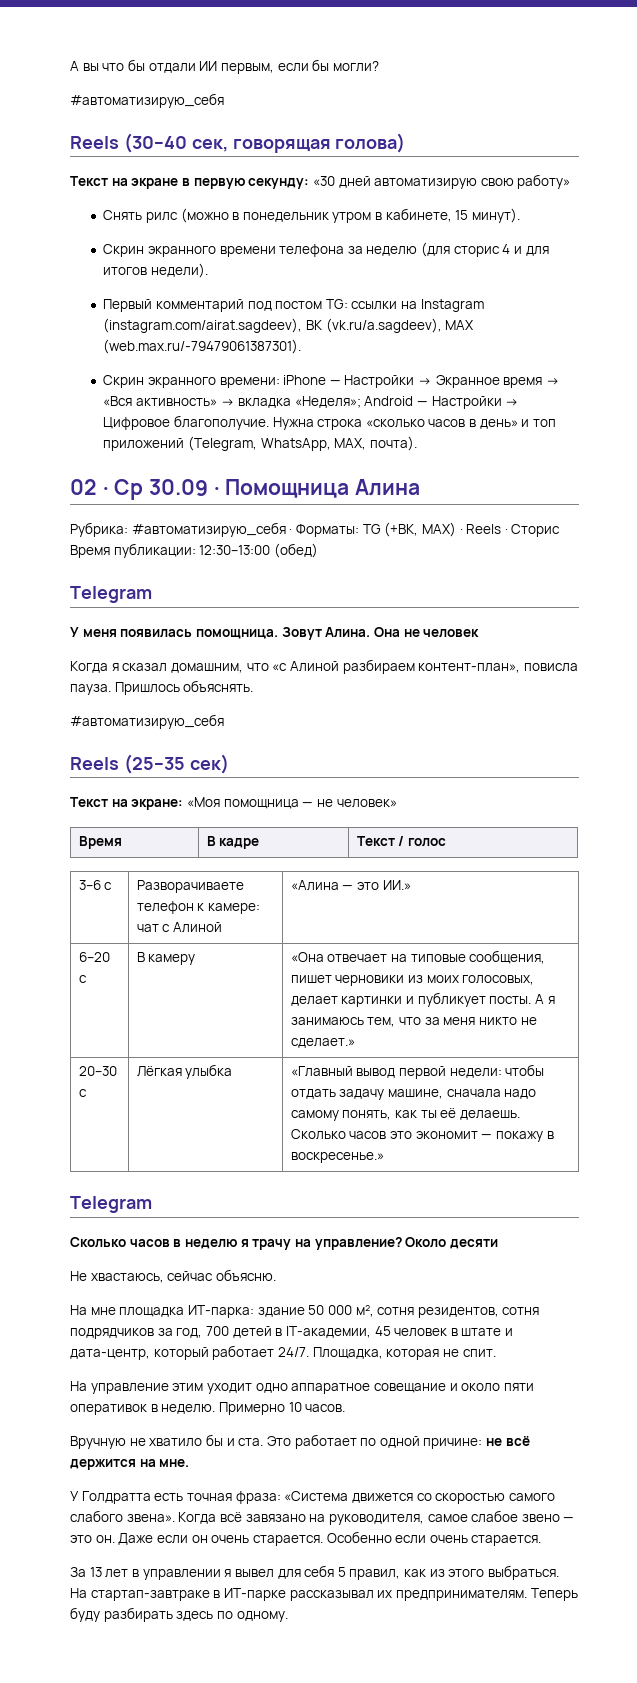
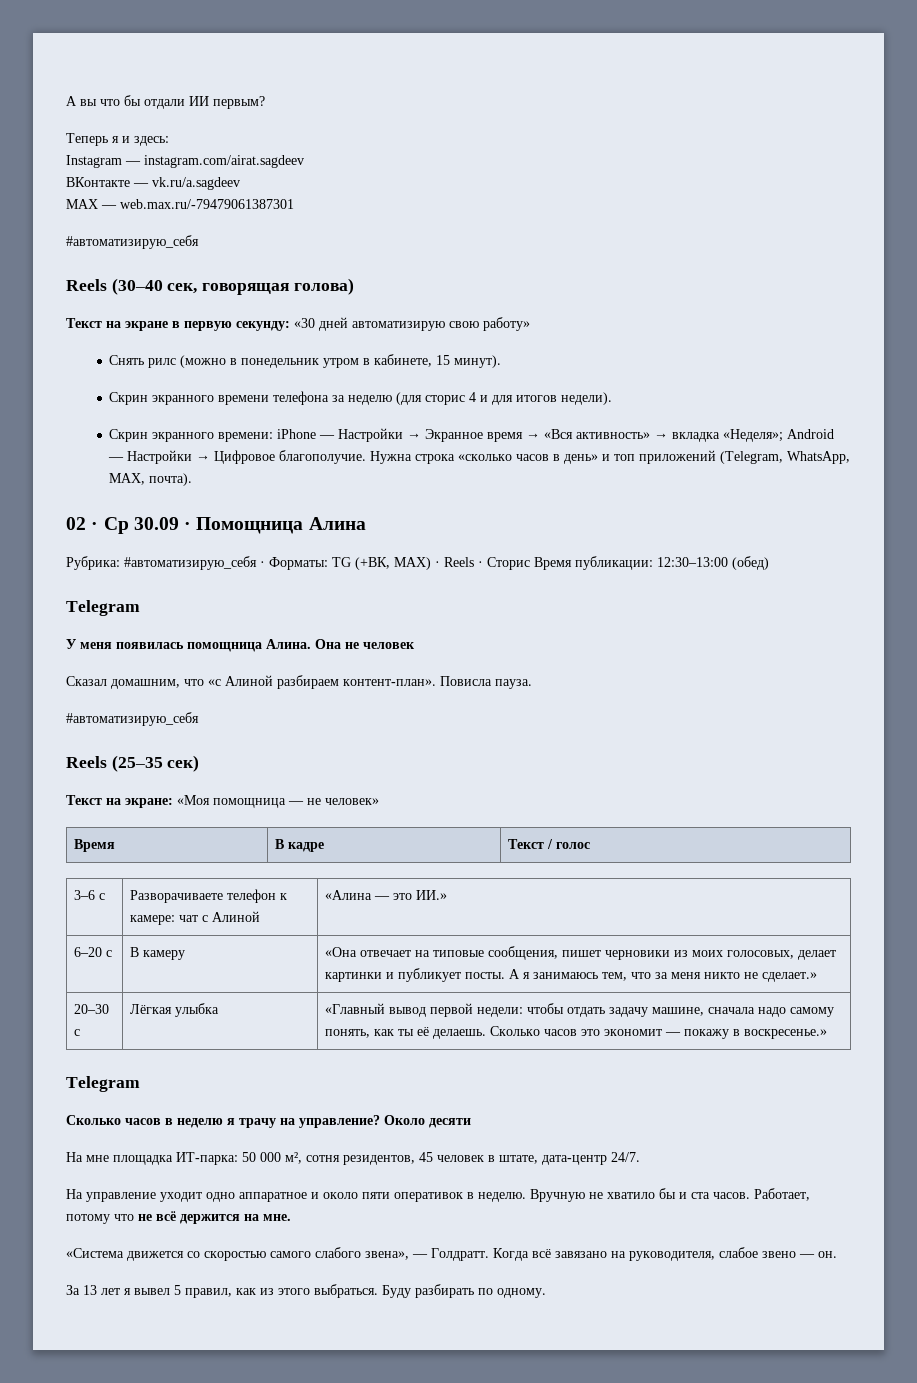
[220,59,379,74] первым, если бы могли? -> [213,96,265,109] [66,133,169,146] [66,155,304,168] [66,177,240,190] [66,199,294,209] первым? // Теперь я и здесь: // Instagram — instagram.com/airat.sagdeev // ВКонтакте — vk.ru/a.sagdeev // MAX — web.max.ru/-79479061387301
[103,299,484,312] [103,318,475,333] [103,339,302,354] // Первый комментарий под постом TG: ссылки на Instagram (instagram.com/airat.sagdeev), ВК (vk.ru/a.sagdeev), MAX (web.max.ru/-79479061387301). -> (613, 398) none
[195,627,322,640] помощница. Зовут -> [187,642,262,652] помощница
[70,661,168,673] Когда я сказал -> [66,676,107,686] Сказал
[418,663,578,673] контент-план», повисла -> [343,676,492,686] контент-план». Повисла
[114,680,254,695] Пришлось объяснять. -> (532, 684) none
[70,1269,276,1283] // Не хвастаюсь, сейчас объясню. -> (471, 1123) none
[257,1307,305,1317] здание -> (238, 1158) none
[502,1307,540,1315] [70,1326,514,1339] [70,1345,496,1360] сотня подрядчиков за год, 700 детей в IT-академии, 45 человек в штате и дата-центр, который работает 24/7. Площадка, которая не спит. -> [419,1152,640,1165] 45 человек в штате, дата-центр 24/7.
[172,1383,204,1391] этим -> (156, 1197) none
[373,1383,446,1393] совещание -> (307, 1197) none
[218,1402,346,1415] Примерно 10 часов. // -> (526, 1197) none
[238,1434,483,1449] ста. Это работает по одной причине: -> [691,1188,810,1201] [66,1214,134,1224] ста часов. Работает, потому что
[70,1491,281,1504] У Голдратта есть точная фраза: -> (291, 1217) none
[126,1514,175,1522] звена». -> [365,1248,489,1261] звена», — Голдратт.
[427,1514,468,1522] самое -> (715, 1256) none
[70,1535,92,1543] это -> (815, 1256) none
[118,1531,542,1546] [70,1565,335,1580] Даже если он очень старается. Особенно если очень старается. // За 13 лет в управлении я вывел для себя -> [66,1285,170,1295] // За 13 лет я вывел
[70,1588,578,1601] [70,1607,214,1622] На стартап-завтраке в ИТ-парке рассказывал их предпринимателям. Теперь буду разбирать здесь -> [382,1284,474,1298] Буду разбирать

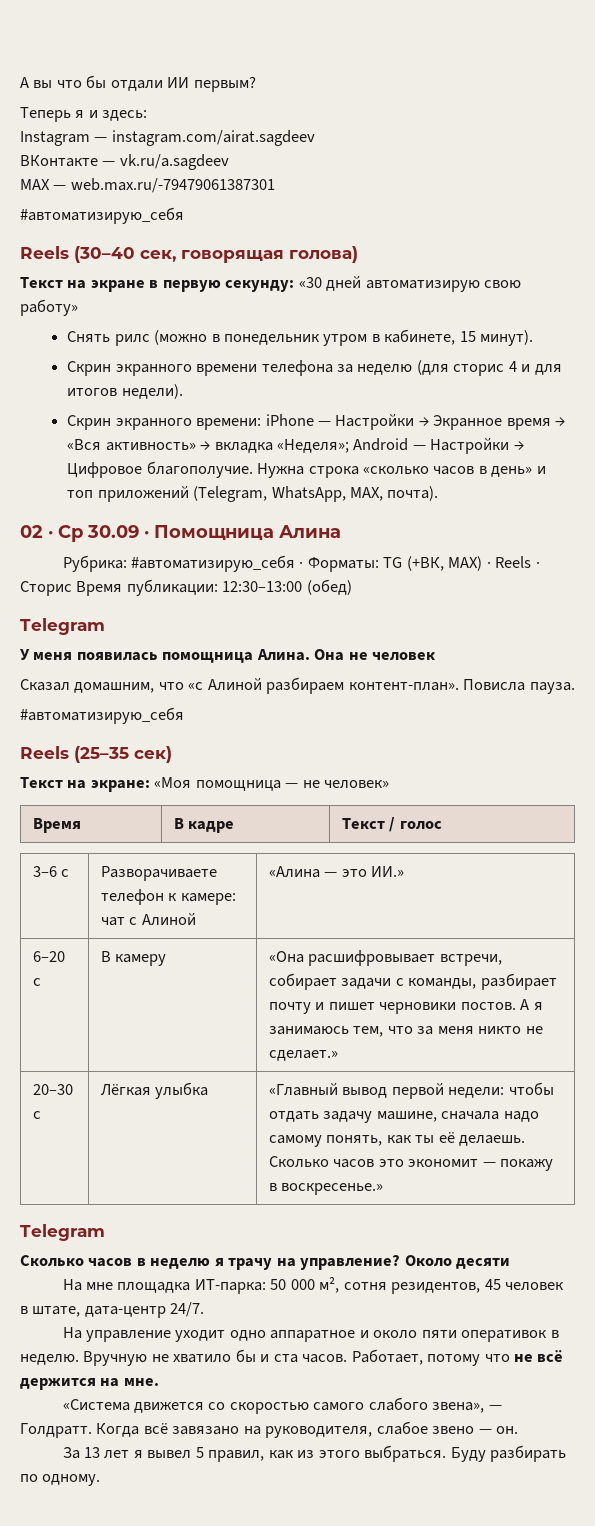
[360,946,837,960] [325,968,506,982] отвечает на типовые сообщения, пишет черновики из моих голосовых, делает картинки и публикует посты. -> [308,950,502,966] [268,973,557,990] [268,1002,516,1014] расшифровывает встречи, собирает задачи с команды, разбирает почту и пишет черновики постов.

